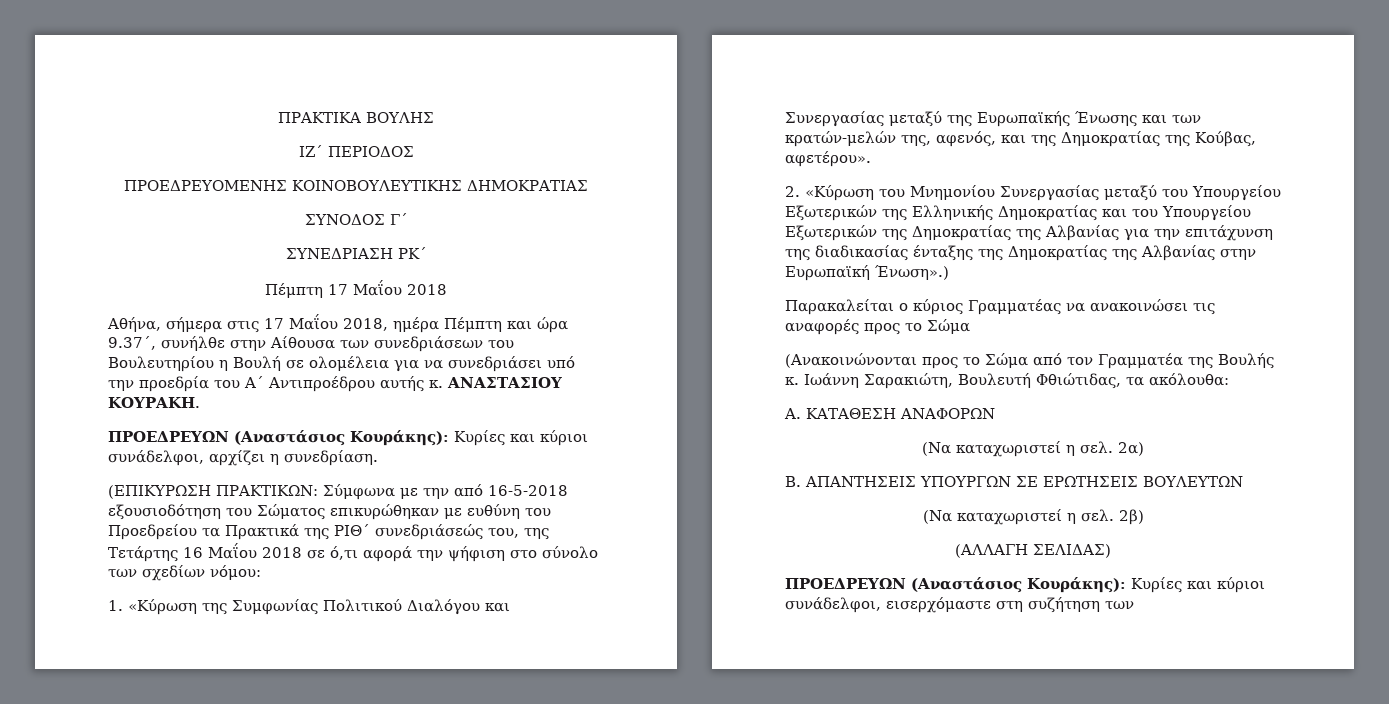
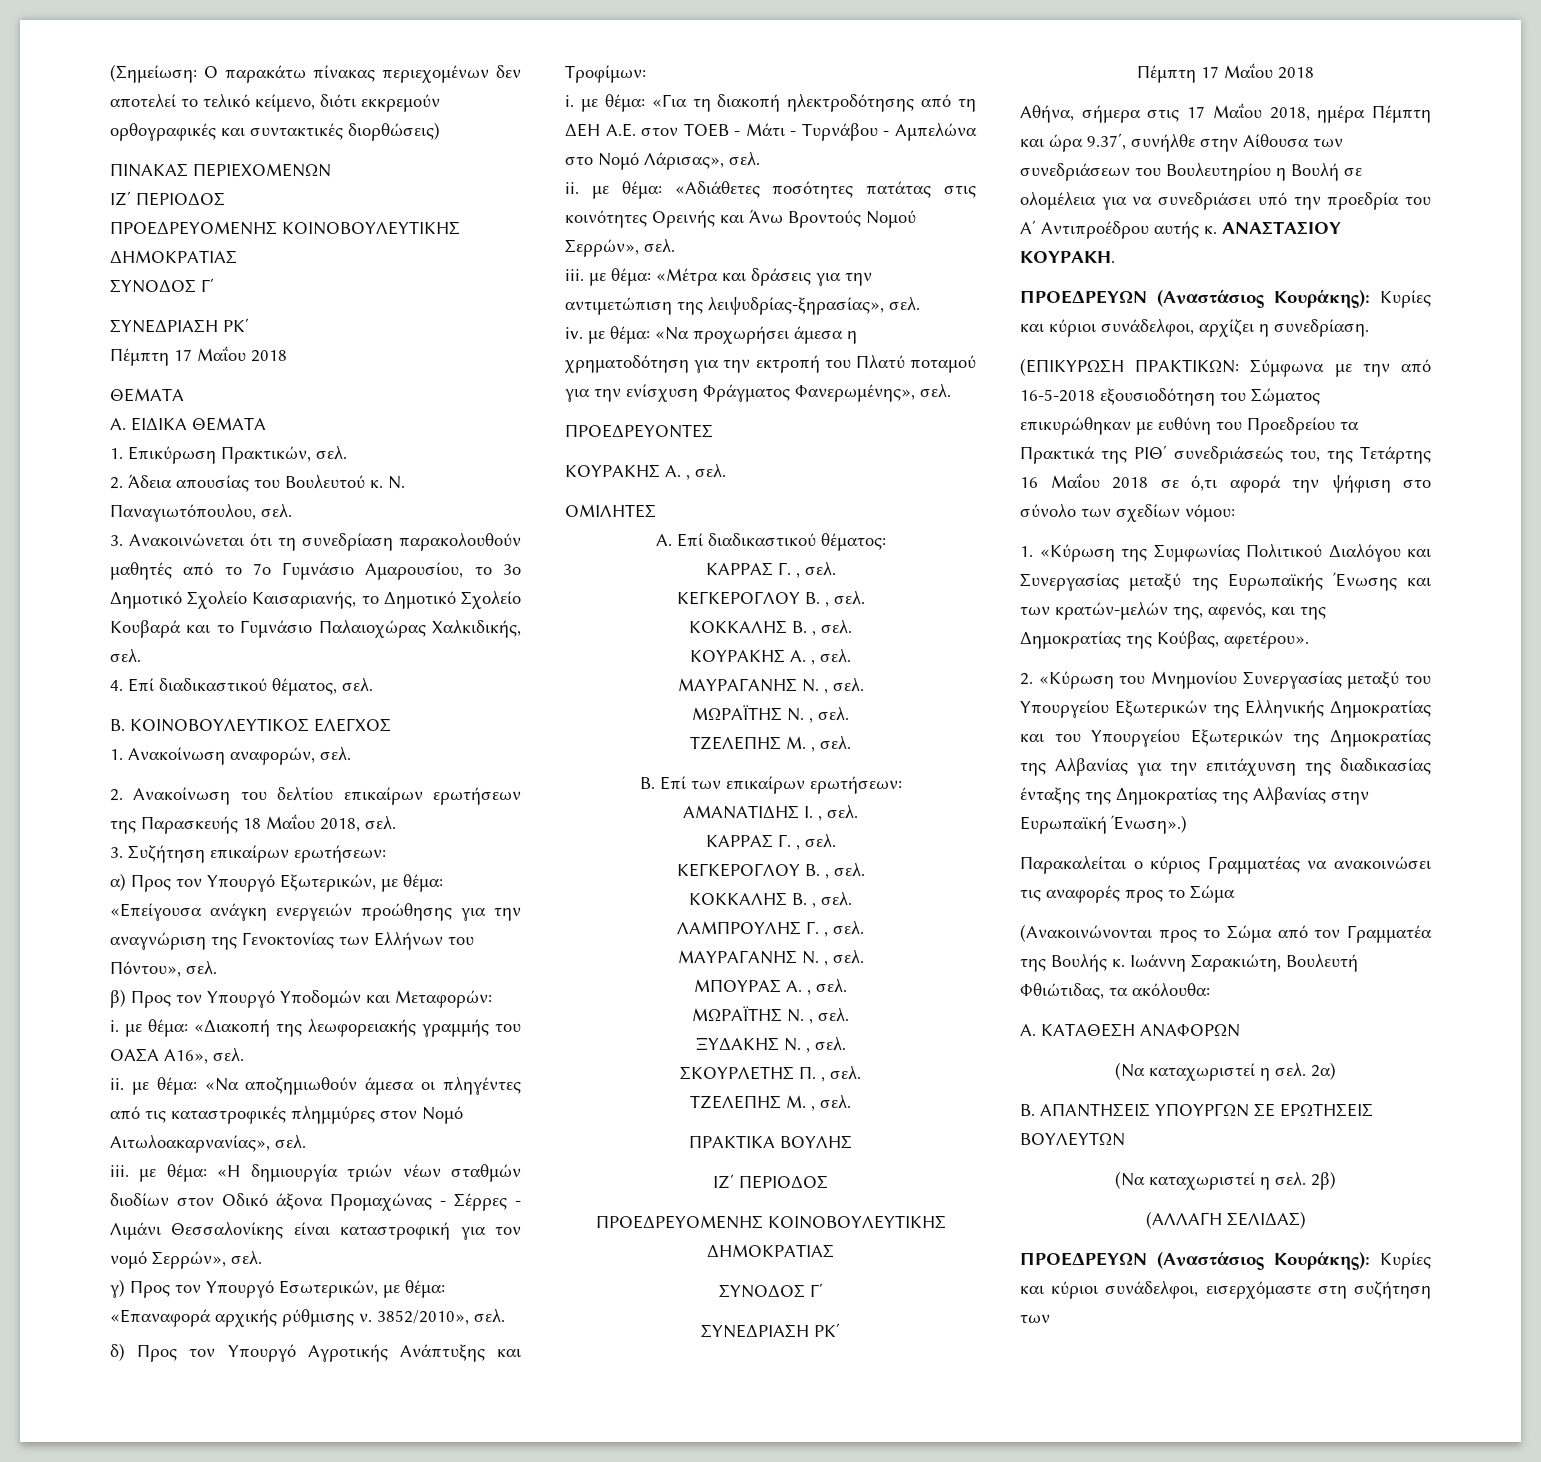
(278, 117) none -> [110,64,521,83] [110,93,440,112] [110,122,440,141] [110,163,331,177] [110,191,225,206] [110,221,460,235] [110,250,237,264] [110,278,214,293] [110,318,249,333] [110,346,287,366] [110,388,184,402] [110,417,266,431] [110,445,347,464] [110,474,405,492] [110,503,292,522] [110,532,521,551] [110,562,521,580] [110,590,521,609] [110,619,521,638] [110,648,141,663] [110,677,373,696] [110,718,391,732] [110,746,351,765] [110,786,521,805] [110,814,396,834] [110,845,386,863] [110,873,443,892] [110,903,521,921] [110,931,474,950] [110,960,217,977] [110,989,492,1008] [110,1018,521,1037] [110,1047,244,1064] [110,1076,521,1095] [110,1105,463,1124] [110,1134,306,1153] [110,1164,521,1182] [110,1193,521,1211] [110,1221,521,1240] [110,1250,262,1269] [110,1279,445,1298] [110,1308,505,1327] [110,1343,522,1362] [565,65,646,83] [565,93,976,112] [565,122,977,141] [565,151,760,170] [565,181,976,199] [565,209,916,228] [565,238,675,257] [565,268,872,286] [565,296,920,315] [565,326,857,344] [565,354,976,373] [565,383,951,402] [565,424,713,438] [565,463,726,480] [565,504,656,518] [655,533,886,551] [705,561,836,578] [676,590,865,607] [689,619,852,636] [690,648,851,665] [677,677,864,694] [692,705,849,723] [690,735,851,752] [639,776,902,794] [683,804,858,821] [705,833,836,850] [676,862,865,879] [689,891,852,908] [677,920,864,937] [677,949,864,966] [694,978,847,995] [692,1006,849,1024] [695,1036,846,1053] [680,1065,861,1082] [690,1094,851,1111] (Σημείωση: Ο παρακάτω πίνακας περιεχομένων δεν αποτελεί το τελικό κείμενο, διότι εκκρεμούν ορθογραφικές και συντακτικές διορθώσεις) // ΠΙΝΑΚΑΣ ΠΕΡΙΕΧΟΜΕΝΩΝ // ΙΖ΄ ΠΕΡΙΟΔΟΣ // ΠΡΟΕΔΡΕΥΟΜΕΝΗΣ ΚΟΙΝΟΒΟΥΛΕΥΤΙΚΗΣ ΔΗΜΟΚΡΑΤΙΑΣ // ΣΥΝΟΔΟΣ Γ΄ // ΣΥΝΕΔΡΙΑΣΗ ΡΚ΄ // Πέμπτη 17 Μαΐου 2018 // ΘΕΜΑΤΑ // Α. ΕΙΔΙΚΑ ΘΕΜΑΤΑ // 1. Επικύρωση Πρακτικών, σελ. // 2. Άδεια απουσίας του Βουλευτού κ. Ν. Παναγιωτόπουλου, σελ. // 3. Ανακοινώνεται ότι τη συνεδρίαση παρακολουθούν μαθητές από το 7ο Γυμνάσιο Αμαρουσίου, το 3ο Δημοτικό Σχολείο Καισαριανής, το Δημοτικό Σχολείο Κουβαρά και το Γυμνάσιο Παλαιοχώρας Χαλκιδικής, σελ. // 4. Επί διαδικαστικού θέματος, σελ. // Β. ΚΟΙΝΟΒΟΥΛΕΥΤΙΚΟΣ ΕΛΕΓΧΟΣ // 1. Ανακοίνωση αναφορών, σελ. // 2. Ανακοίνωση του δελτίου επικαίρων ερωτήσεων της Παρασκευής 18 Μαΐου 2018, σελ. // 3. Συζήτηση επικαίρων ερωτήσεων: // α) Προς τον Υπουργό Εξωτερικών, με θέμα: «Επείγουσα ανάγκη ενεργειών προώθησης για την αναγνώριση της Γενοκτονίας των Ελλήνων του Πόντου», σελ. // β) Προς τον Υπουργό Υποδομών και Μεταφορών: // i. με θέμα: «Διακοπή της λεωφορειακής γραμμής του ΟΑΣΑ Α16», σελ. // ii. με θέμα: «Να αποζημιωθούν άμεσα οι πληγέντες από τις καταστροφικές πλημμύρες στον Νομό Αιτωλοακαρνανίας», σελ. // iii. με θέμα: «Η δημιουργία τριών νέων σταθμών διοδίων στον Οδικό άξονα Προμαχώνας - Σέρρες - Λιμάνι Θεσσαλονίκης είναι καταστροφική για τον νομό Σερρών», σελ. // γ) Προς τον Υπουργό Εσωτερικών, με θέμα: «Επαναφορά αρχικής ρύθμισης ν. 3852/2010», σελ. // δ) Προς τον Υπουργό Αγροτικής Ανάπτυξης και Τροφίμων: // i. με θέμα: «Για τη διακοπή ηλεκτροδότησης από τη ΔΕΗ Α.Ε. στον ΤΟΕΒ - Μάτι - Τυρνάβου - Αμπελώνα στο Νομό Λάρισας», σελ. // ii. με θέμα: «Αδιάθετες ποσότητες πατάτας στις κοινότητες Ορεινής και Άνω Βροντούς Νομού Σερρών», σελ. // iii. με θέμα: «Μέτρα και δράσεις για την αντιμετώπιση της λειψυδρίας-ξηρασίας», σελ. // iv. με θέμα: «Να προχωρήσει άμεσα η χρηματοδότηση για την εκτροπή του Πλατύ ποταμού για την ενίσχυση Φράγματος Φανερωμένης», σελ. // ΠΡΟΕΔΡΕΥΟΝΤΕΣ // ΚΟΥΡΑΚΗΣ Α. , σελ. // ΟΜΙΛΗΤΕΣ // Α. Επί διαδικαστικού θέματος: // ΚΑΡΡΑΣ Γ. , σελ. // ΚΕΓΚΕΡΟΓΛΟΥ Β. , σελ. // ΚΟΚΚΑΛΗΣ Β. , σελ. // ΚΟΥΡΑΚΗΣ Α. , σελ. // ΜΑΥΡΑΓΑΝΗΣ Ν. , σελ. // ΜΩΡΑΪΤΗΣ Ν. , σελ. // ΤΖΕΛΕΠΗΣ Μ. , σελ. // Β. Επί των επικαίρων ερωτήσεων: // ΑΜΑΝΑΤΙΔΗΣ Ι. , σελ. // ΚΑΡΡΑΣ Γ. , σελ. // ΚΕΓΚΕΡΟΓΛΟΥ Β. , σελ. // ΚΟΚΚΑΛΗΣ Β. , σελ. // ΛΑΜΠΡΟΥΛΗΣ Γ. , σελ. // ΜΑΥΡΑΓΑΝΗΣ Ν. , σελ. // ΜΠΟΥΡΑΣ Α. , σελ. // ΜΩΡΑΪΤΗΣ Ν. , σελ. // ΞΥΔΑΚΗΣ Ν. , σελ. // ΣΚΟΥΡΛΕΤΗΣ Π. , σελ. // ΤΖΕΛΕΠΗΣ Μ. , σελ. //

